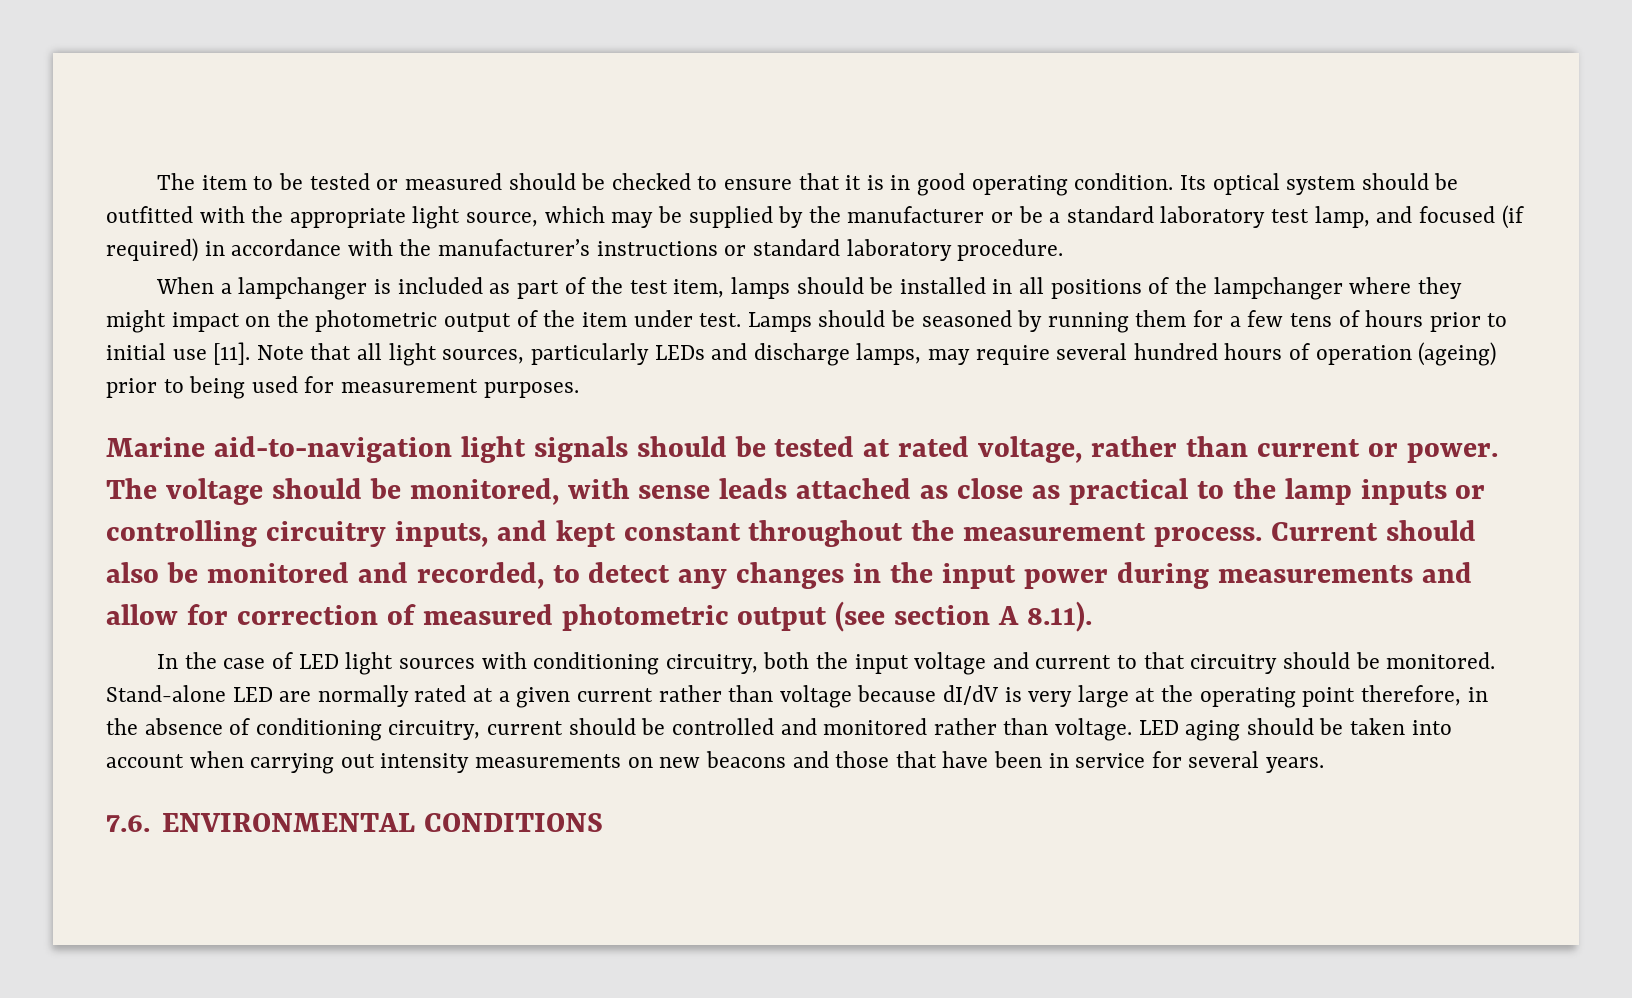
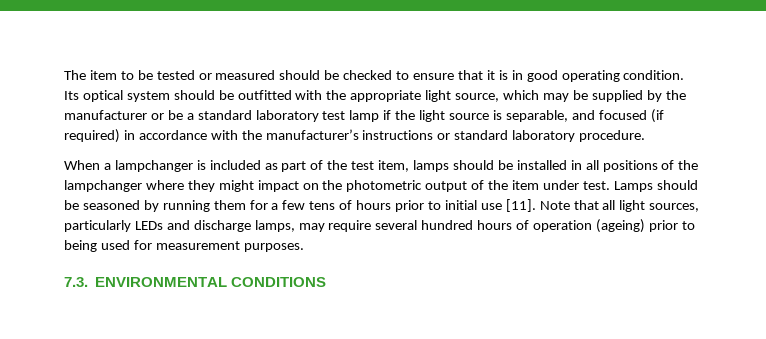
[1314,206,1370,228] lamp, -> [349,110,568,122] lamp if the light source is separable,
[106,436,1498,463] [106,478,1486,505] [106,520,1477,547] [106,562,1472,589] [106,601,1093,632] [157,652,1496,675] [106,685,1488,708] [106,718,1452,741] [106,751,1325,774] [106,815,150,832] Marine aid-to-navigation light signals should be tested at rated voltage, rather than current or power. The voltage should be monitored, with sense leads attached as close as practical to the lamp inputs or controlling circuitry inputs, and kept constant throughout the measurement process. Current should also be monitored and recorded, to detect any changes in the input power during measurements and allow for correction of measured photometric output (see section A 8.11). // In the case of LED light sources with conditioning circuitry, both the input voltage and current to that circuitry should be monitored. Stand-alone LED are normally rated at a given current rather than voltage because dI/dV is very large at the operating point therefore, in the absence of conditioning circuitry, current should be controlled and monitored rather than voltage. LED aging should be taken into account when carrying out intensity measurements on new beacons and those that have been in service for several years. // 7.6. -> [64,277,88,287] 7.3.

